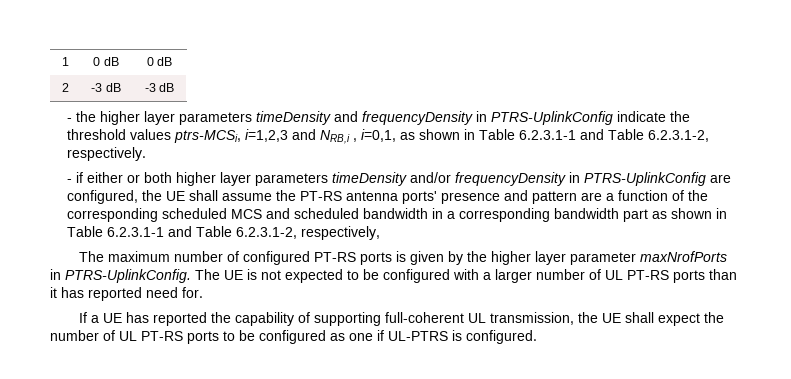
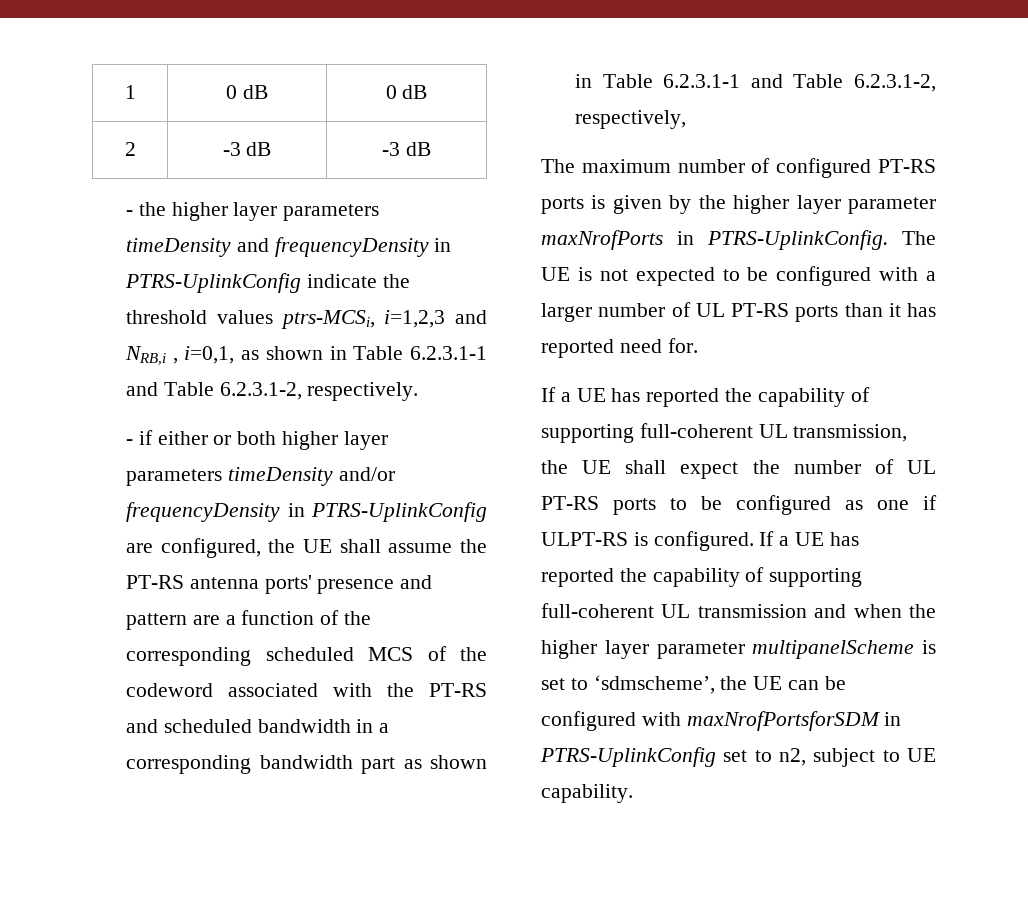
(262, 214) none -> [427,646,488,661] [126,683,487,697] of the codeword associated with the PT-RS
[388,331,448,341] UL-PTRS -> [541,532,628,546] ULPT-RS
(537, 337) none -> [759,531,859,546] [541,567,863,587] [541,603,936,618] [541,640,936,659] [541,675,846,694] [541,711,902,731] [540,747,936,767] [541,784,633,803] If a UE has reported the capability of supporting full-coherent UL transmission and when the higher layer parameter multipanelScheme is set to ‘sdmscheme’, the UE can be configured with maxNrofPortsforSDM in PTRS-UplinkConfig set to n2, subject to UE capability.

